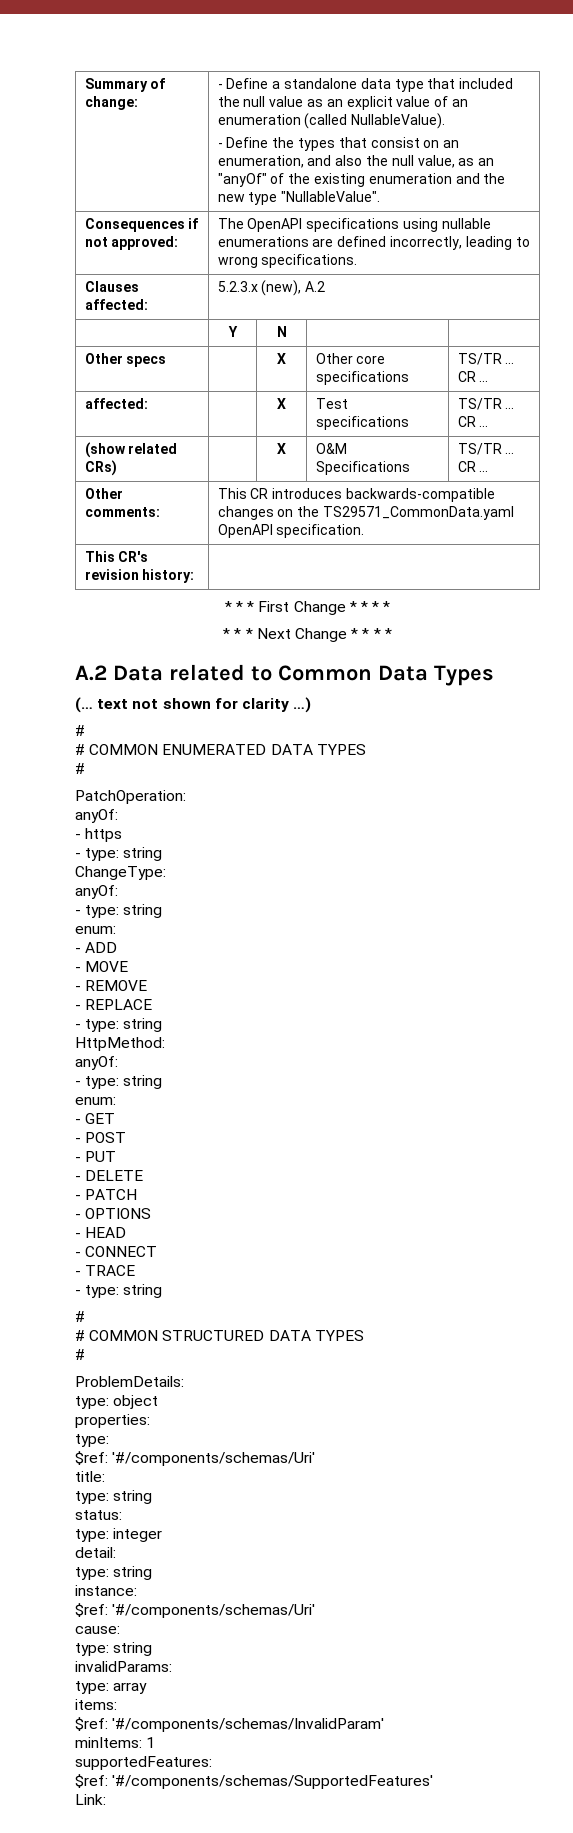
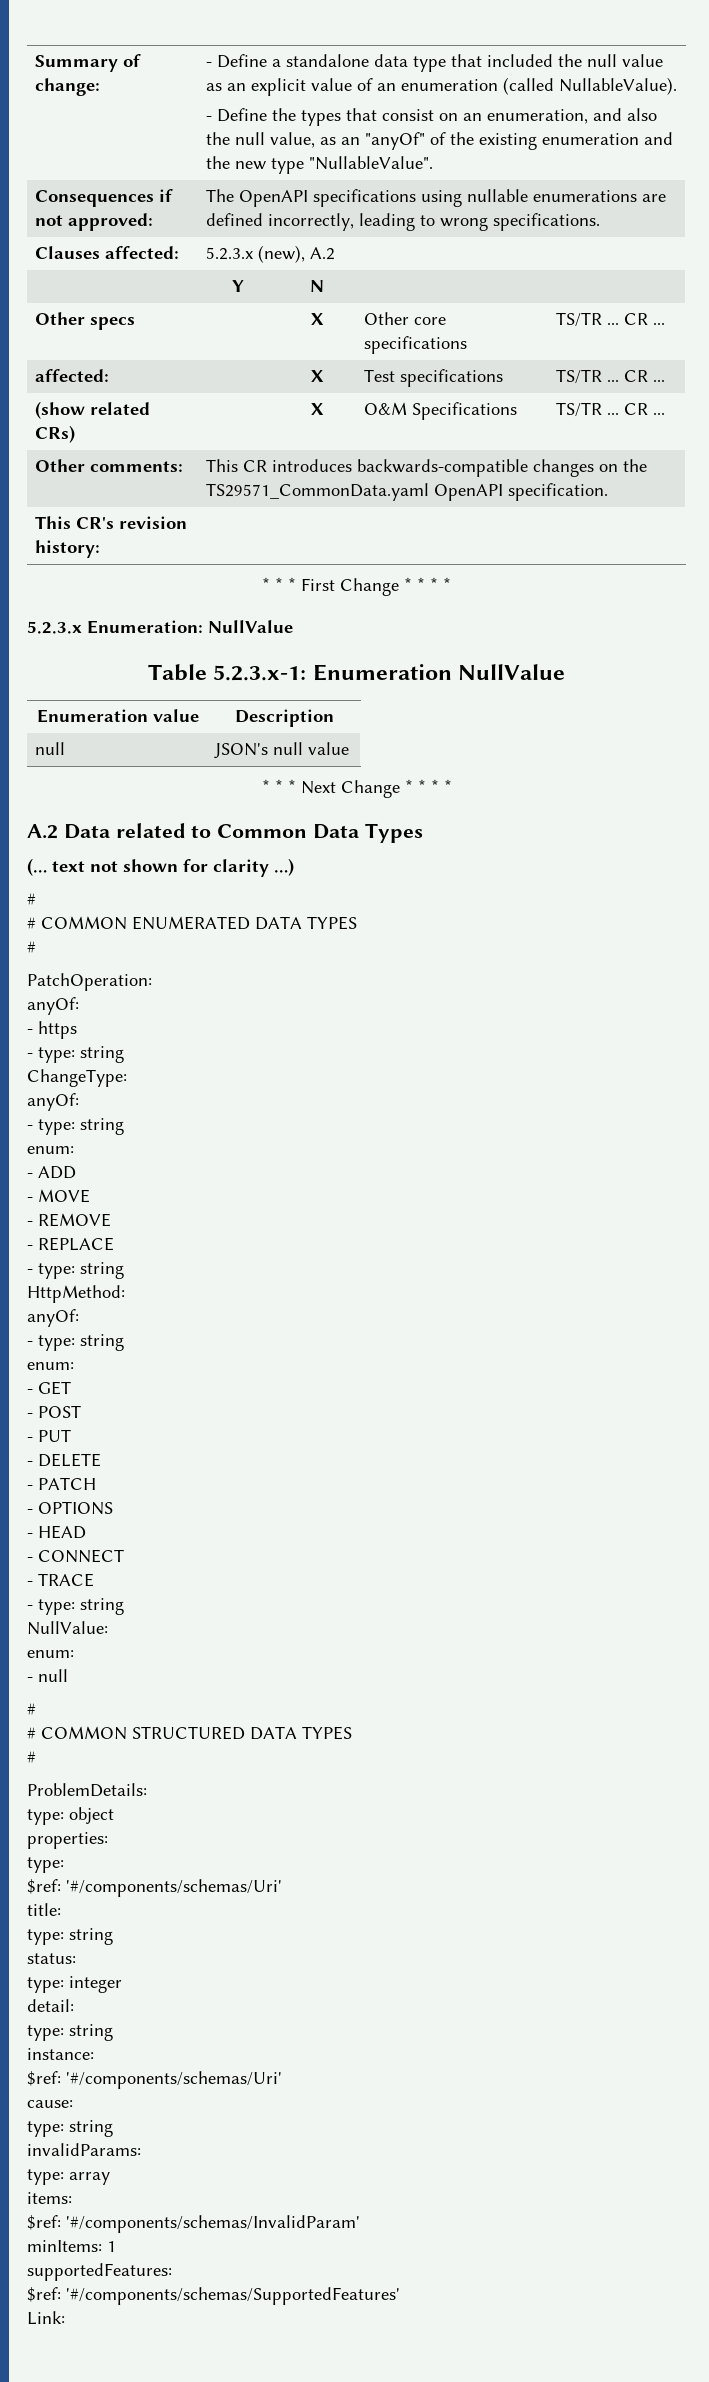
(391, 606) none -> [27,620,293,634] [147,664,566,681] [36,709,199,723] [234,709,334,727] [34,742,65,755] [213,742,349,759] // 5.2.3.x Enumeration: NullValue // Table 5.2.3.x-1: Enumeration NullValue // Enumeration value | Description // null | JSON's null value
(163, 1291) none -> [27,1621,108,1635] [27,1650,74,1658] [27,1669,68,1682] // NullValue: // enum: // - null

